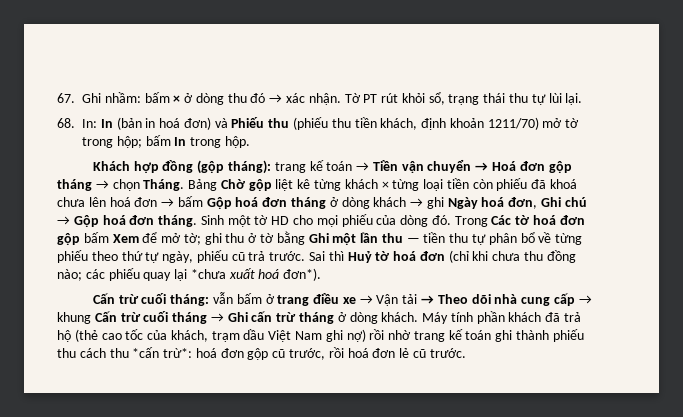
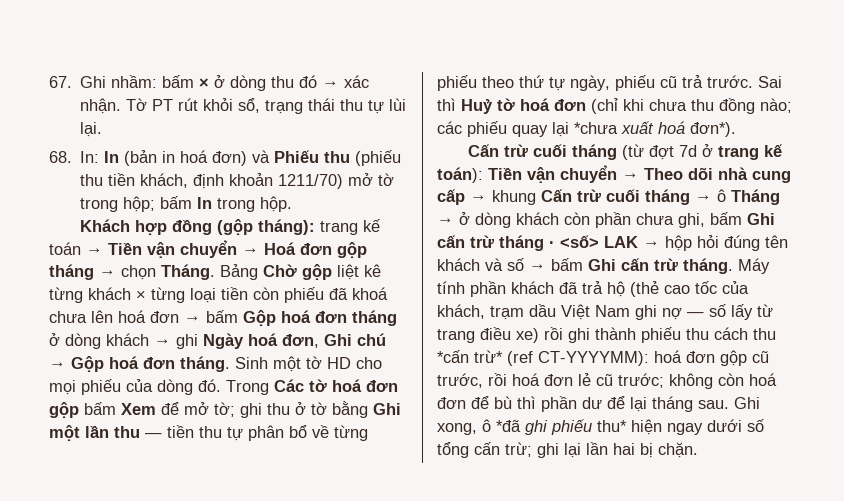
[170,292,418,306] tháng: vẫn bấm ở trang điều xe → Vận tải -> [571,144,783,160] [437,165,617,183] tháng (từ đợt 7d ở trang kế toán): Tiền vận chuyển
[227,311,419,324] Ghi cấn trừ tháng ở dòng khách. -> [717,189,780,205] [437,212,775,228] [437,235,788,251] [437,258,733,274] ô Tháng → ở dòng khách còn phần chưa ghi, bấm Ghi cấn trừ tháng · <số> LAK → hộp hỏi đúng tên khách và số → bấm Ghi cấn trừ tháng.
[346,329,492,342] nợ) rồi nhờ trang kế toán -> [662,304,773,320] [437,327,563,343] nợ — số lấy từ trang điều xe) rồi
[163,348,193,358] trừ*: -> [474,350,649,366] trừ* (ref CT-YYYYMM):
[429,348,466,358] trước. -> [618,373,777,389] [437,396,760,412] [437,419,764,435] [437,442,698,458] trước; không còn hoá đơn để bù thì phần dư để lại tháng sau. Ghi xong, ô *đã ghi phiếu thu* hiện ngay dưới số tổng cấn trừ; ghi lại lần hai bị chặn.

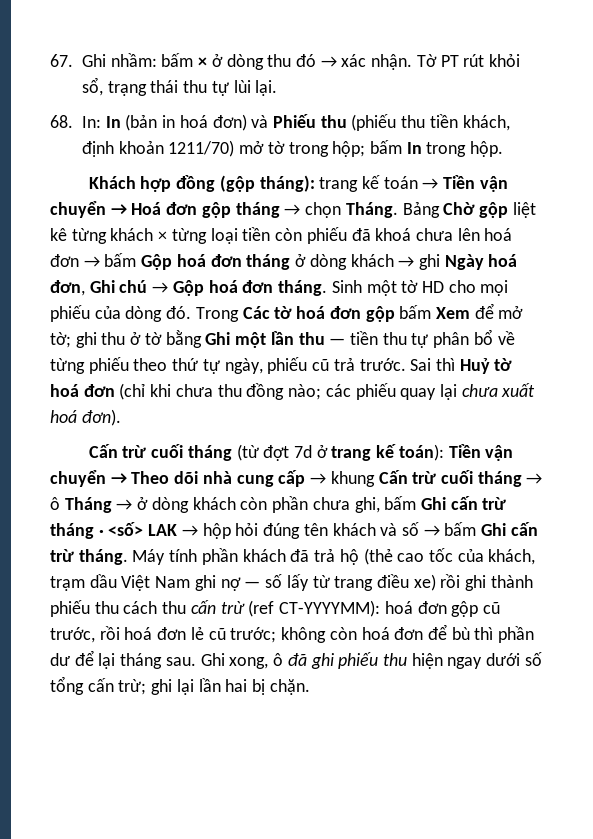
[574,122,618,134] *chưa -> [461,384,498,397] chưa
[690,122,736,137] đơn*). -> [81,409,121,426] đơn).
[437,350,503,363] *cấn trừ* -> [190,600,245,614] cấn trừ
[496,420,521,432] *đã -> [287,653,307,666] đã
[597,420,627,432] thu* -> [382,653,407,666] thu

